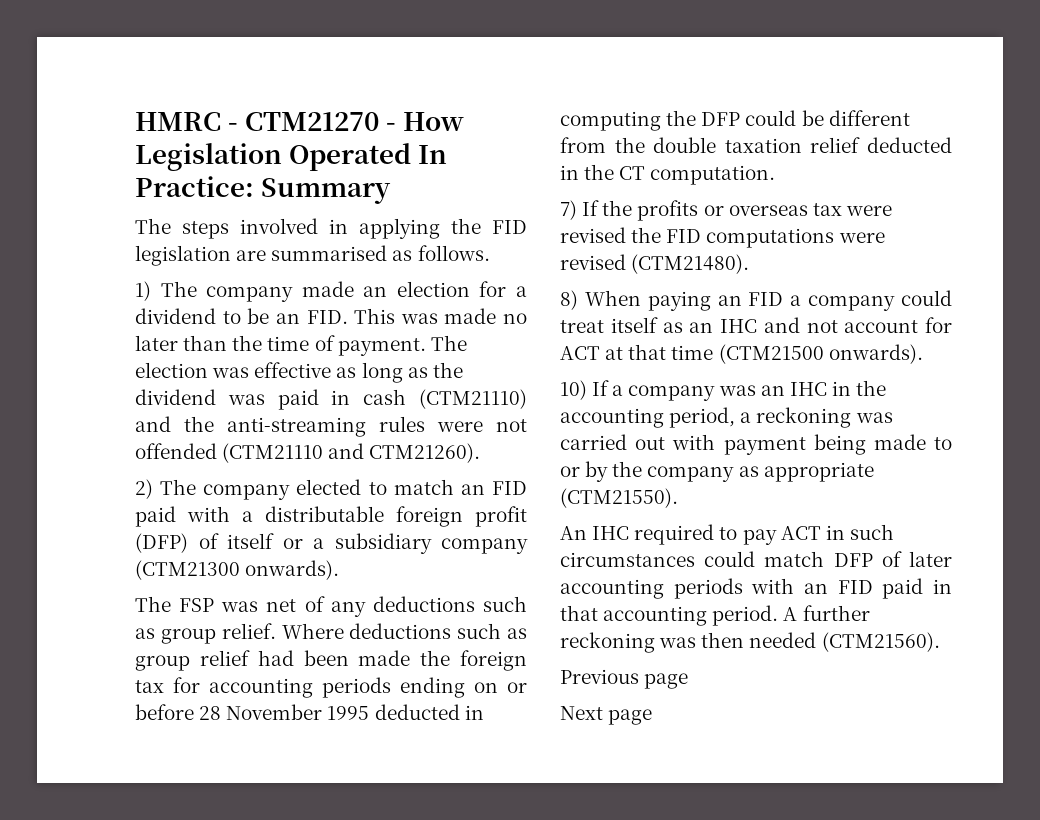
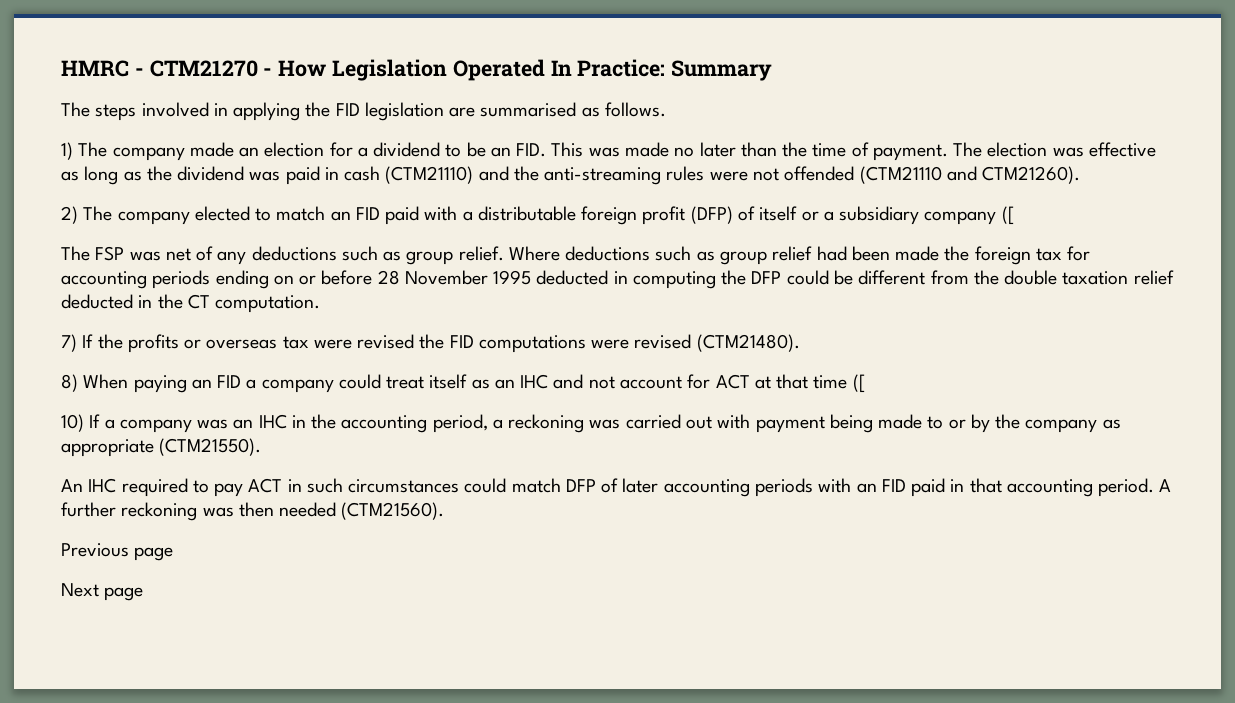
[135,560,340,580] (CTM21300 onwards). -> [1001,206,1015,225] ([
[718,344,923,364] (CTM21500 onwards). -> [852,374,866,393] ([

